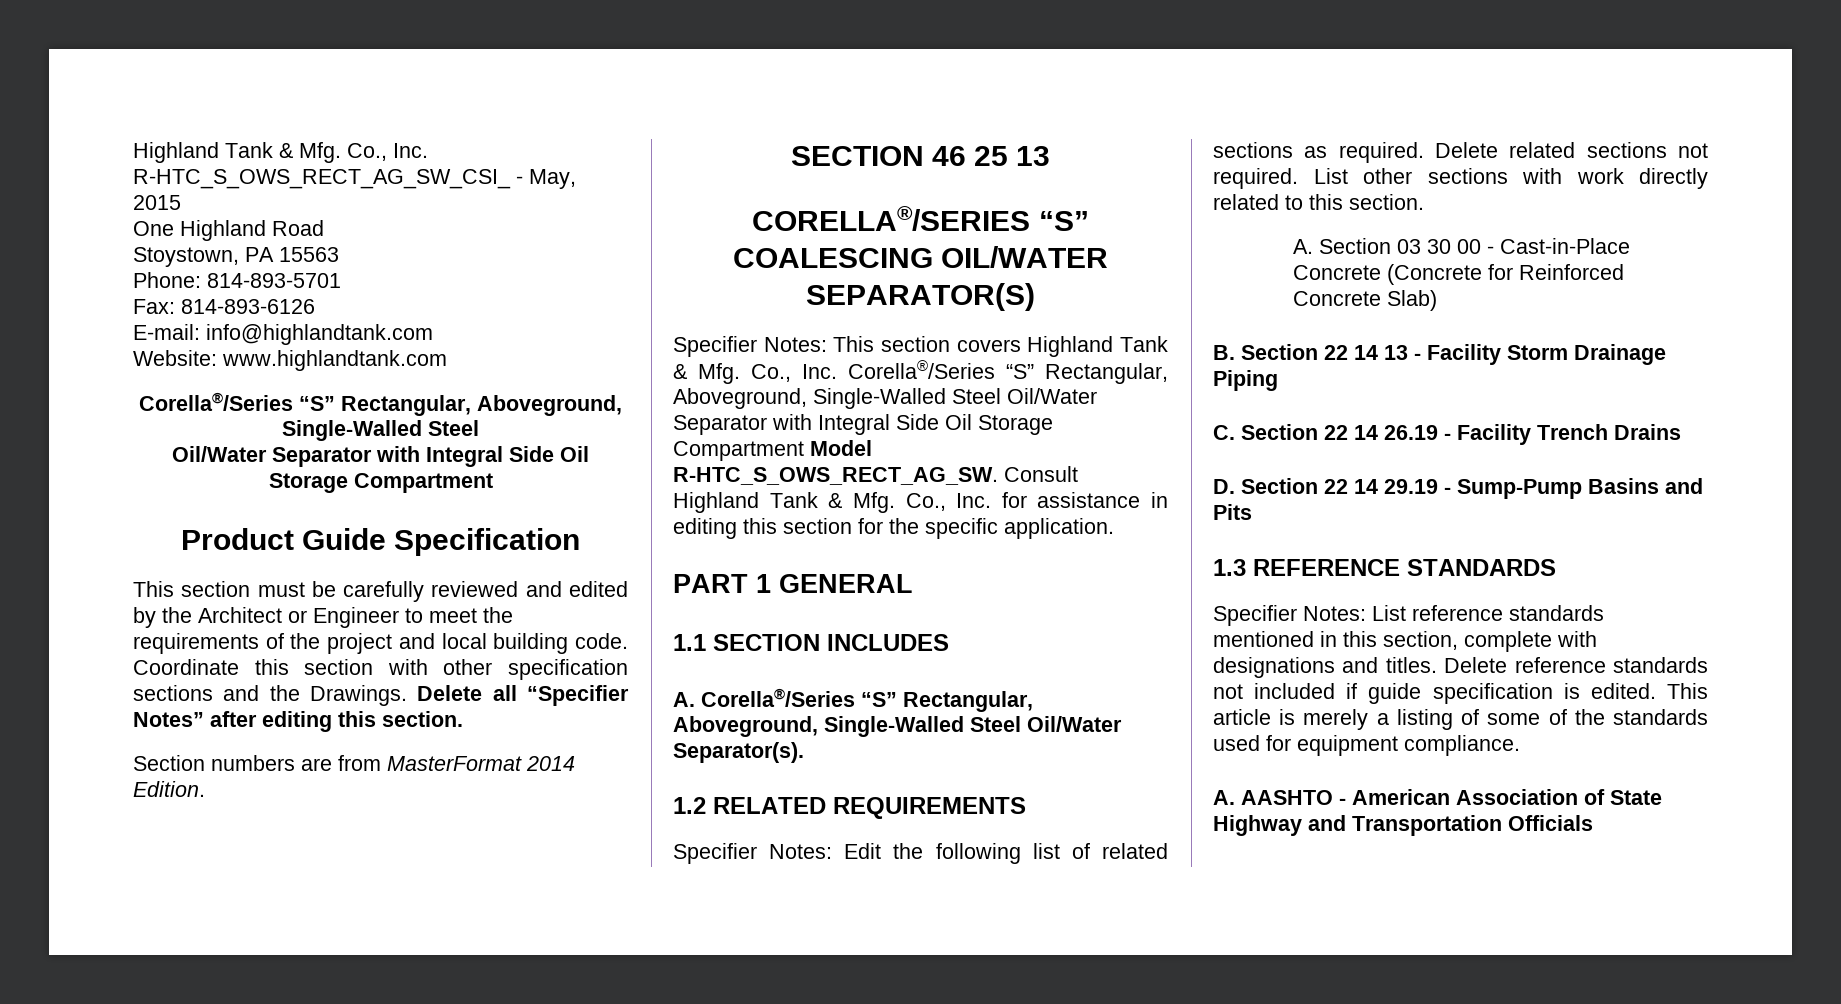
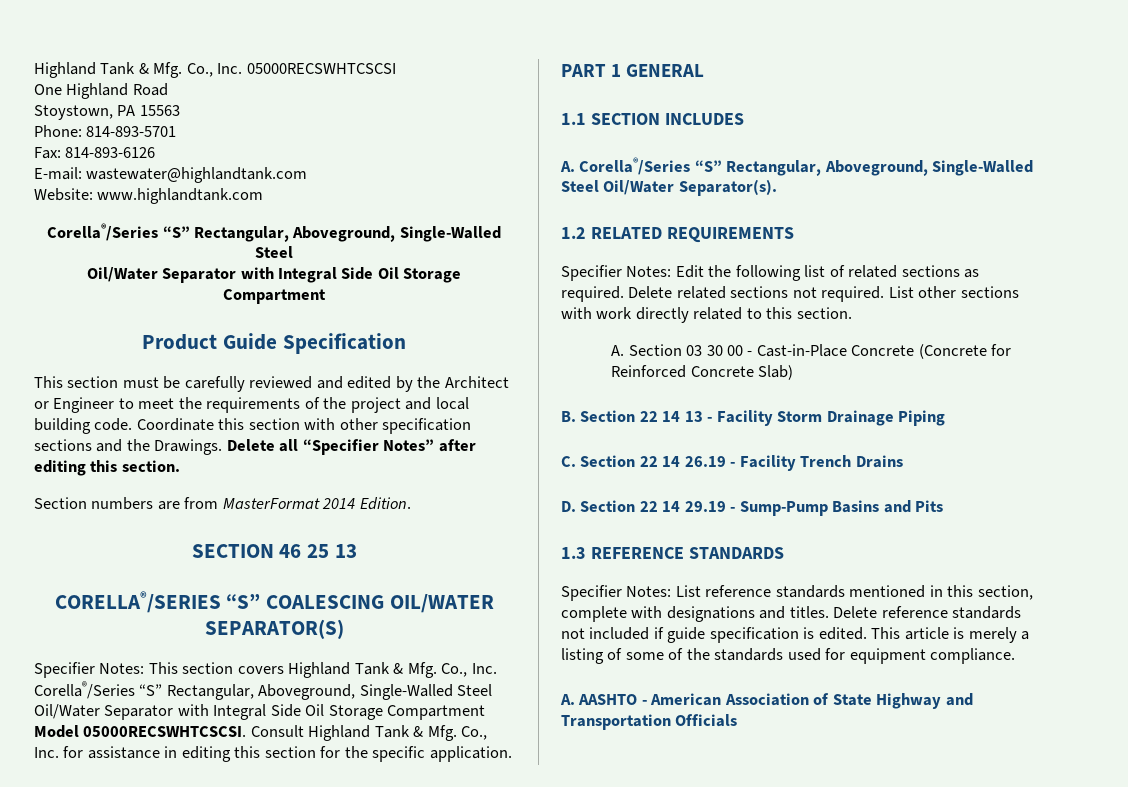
[133,142,428,163] [133,169,576,189] [133,195,181,210] Highland Tank & Mfg. Co., Inc. R-HTC_S_OWS_RECT_AG_SW_CSI_ - May, 2015 -> [34,62,396,78] Highland Tank & Mfg. Co., Inc. 05000RECSWHTCSCSI
[206,324,433,345] info@highlandtank.com -> [86,167,308,183] wastewater@highlandtank.com
[673,467,998,485] R-HTC_S_OWS_RECT_AG_SW. -> [83,726,247,737] 05000RECSWHTCSCSI.

